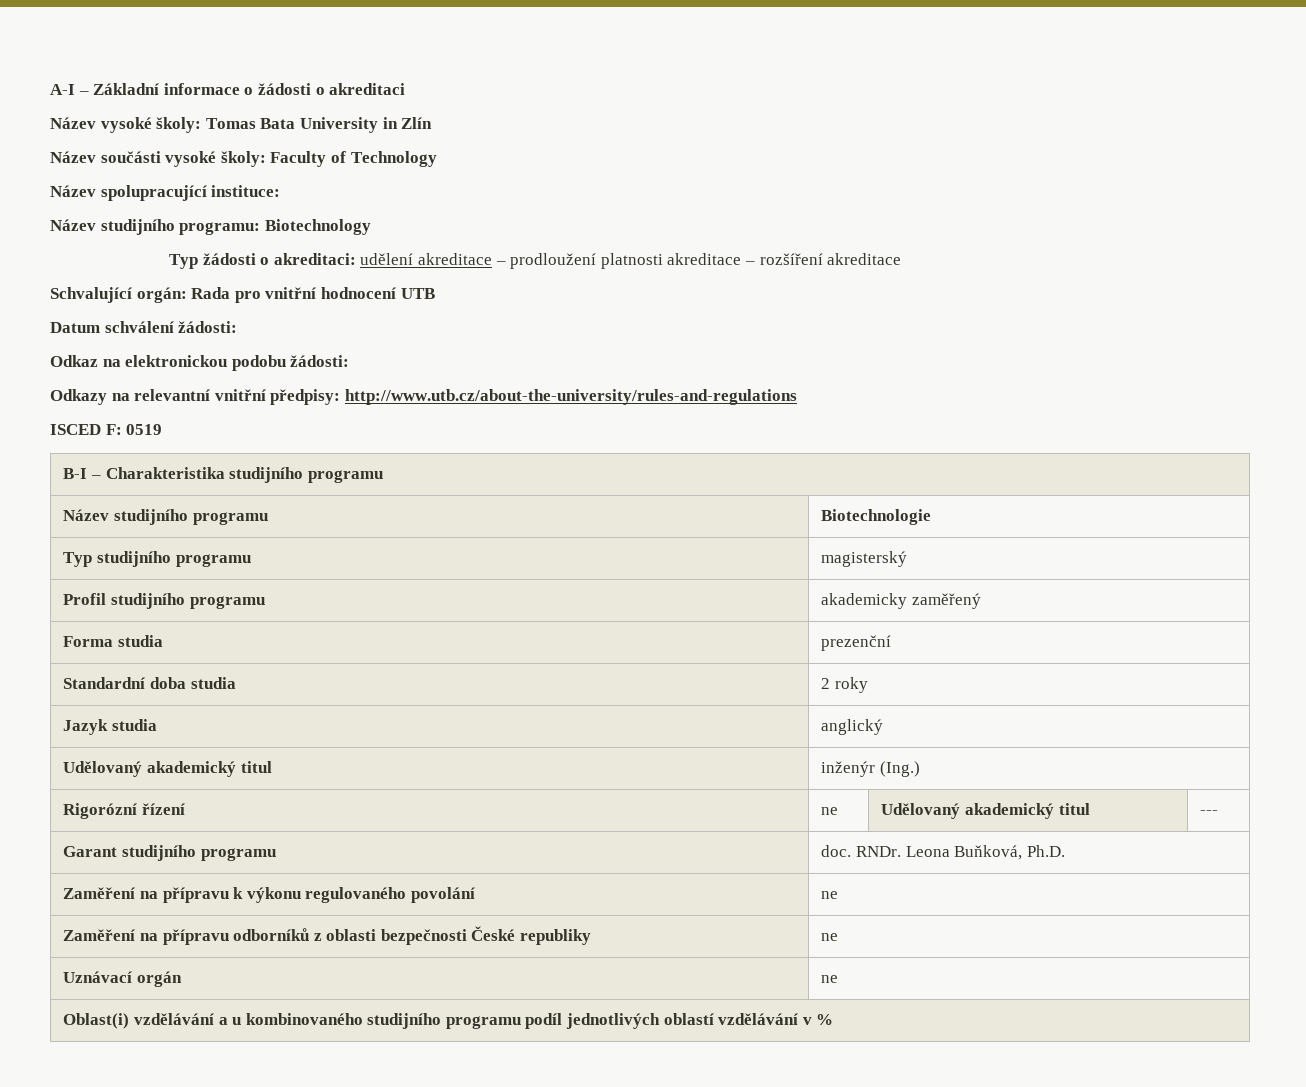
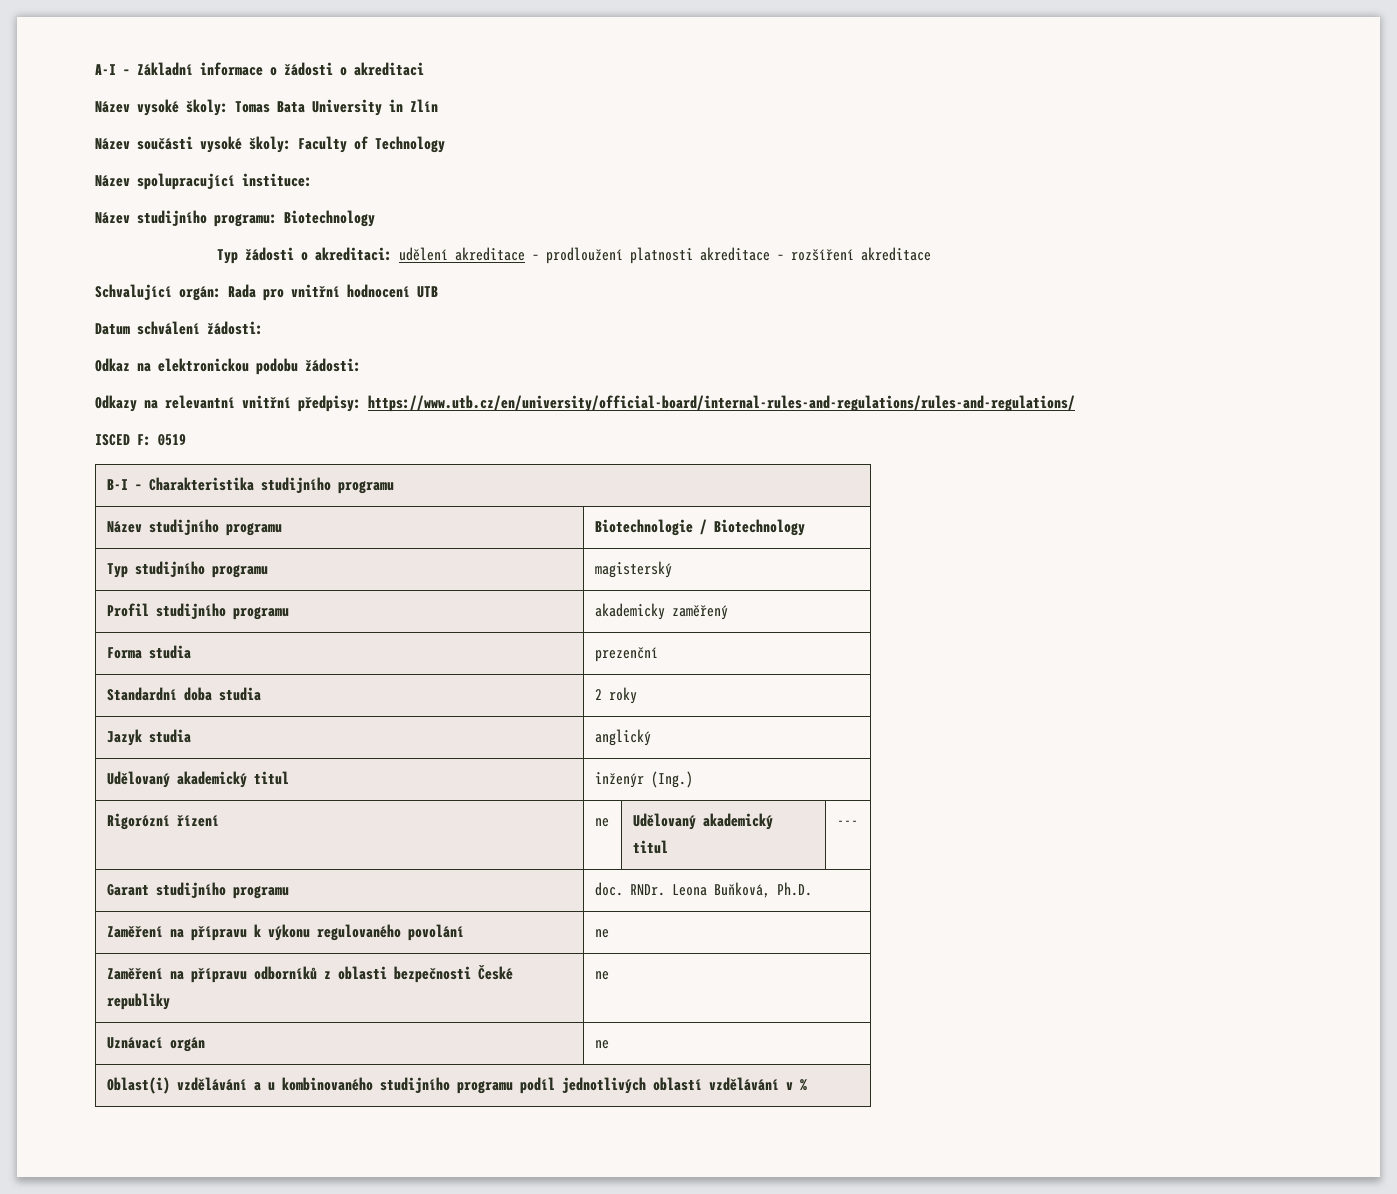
[344,389,797,405] http://www.utb.cz/about-the-university/rules-and-regulations -> [368,395,1075,412] https://www.utb.cz/en/university/official-board/internal-rules-and-regulations/rules-and-regulations/
(932, 517) none -> [699,519,805,536] / Biotechnology

